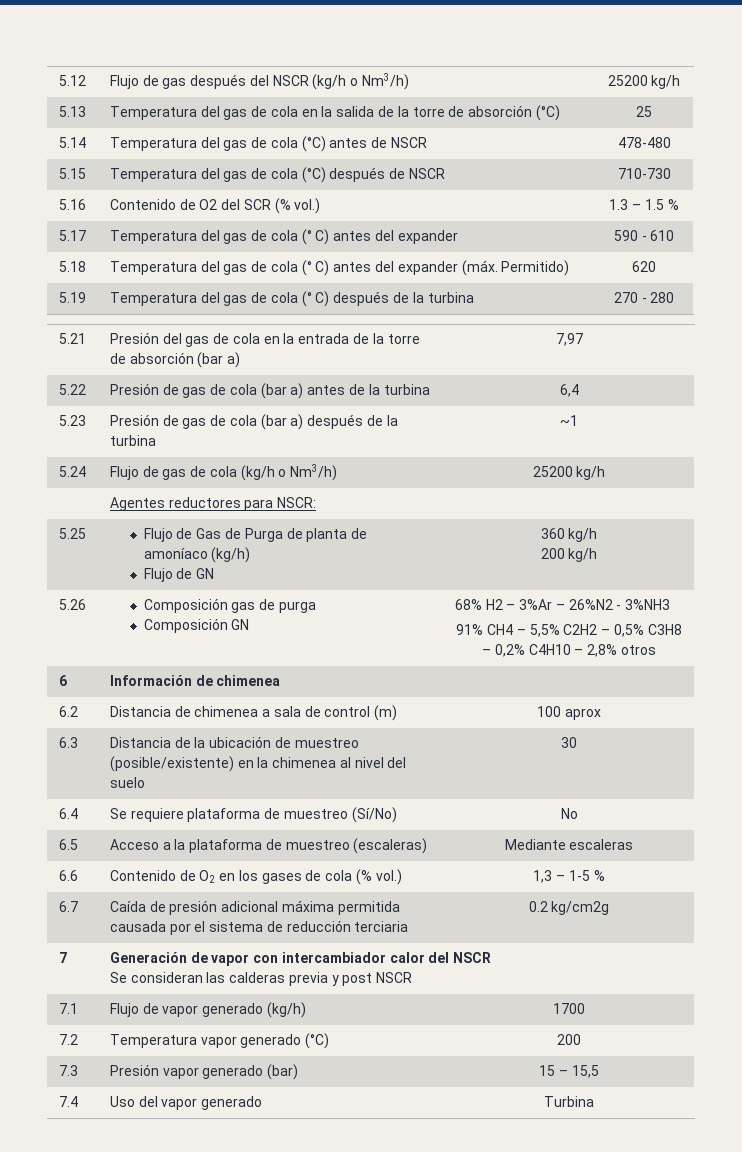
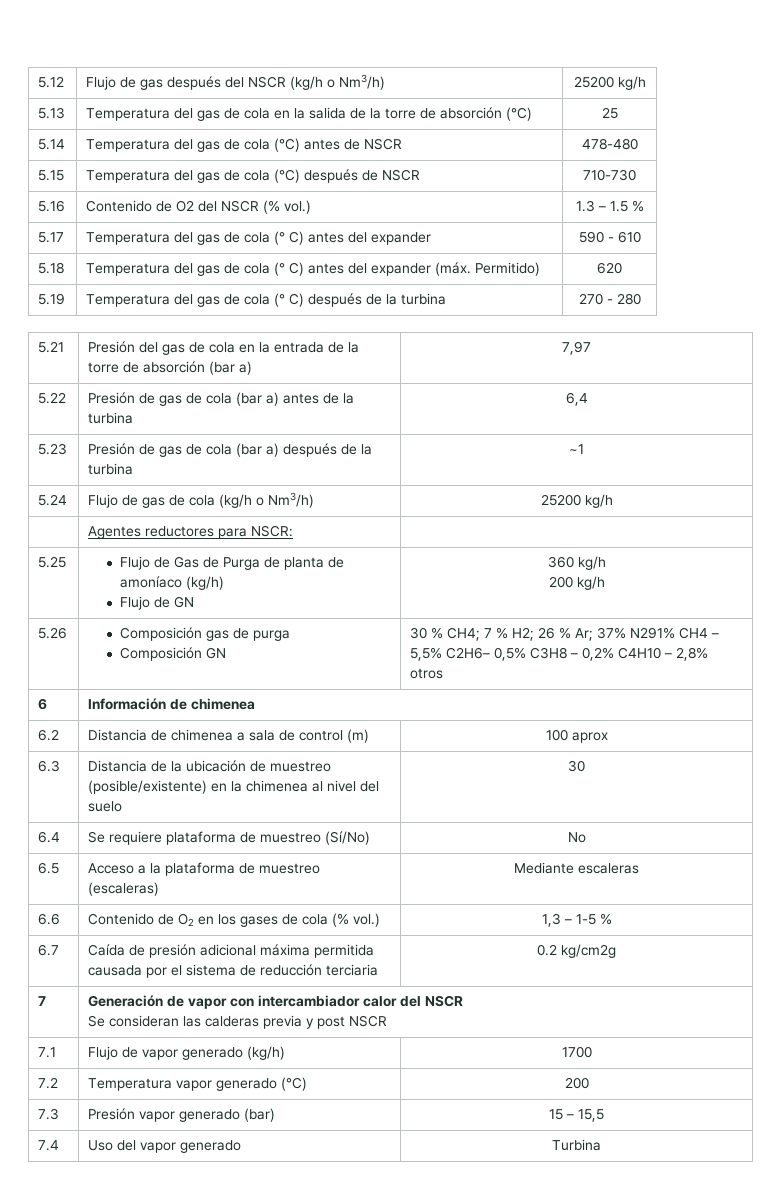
[243,199,271,210] SCR -> [221,200,260,212] NSCR
[454,599,671,610] [456,624,484,635] 68% H2 – 3%Ar – 26%N2 - 3%NH3 // 91% -> [410,627,676,641] 30 % CH4; 7 % H2; 26 % Ar; 37% N291%
[563,624,611,635] C2H2 – -> [446,647,491,659] C2H6–

